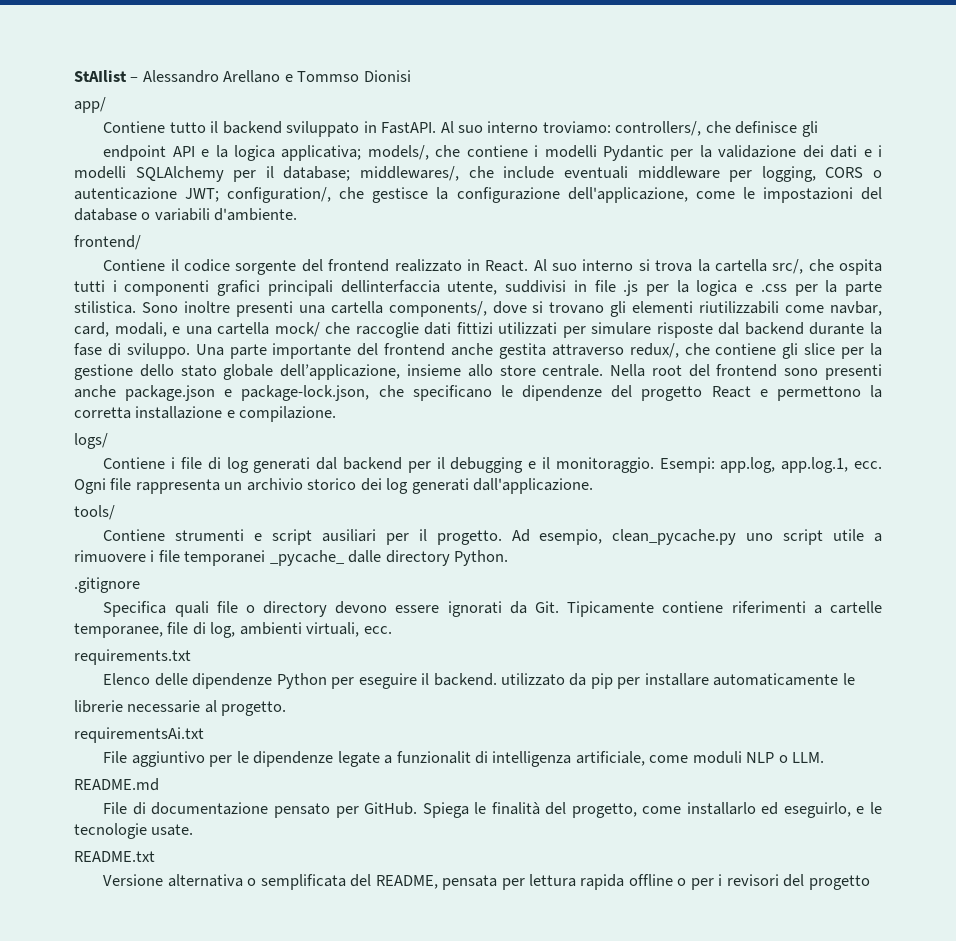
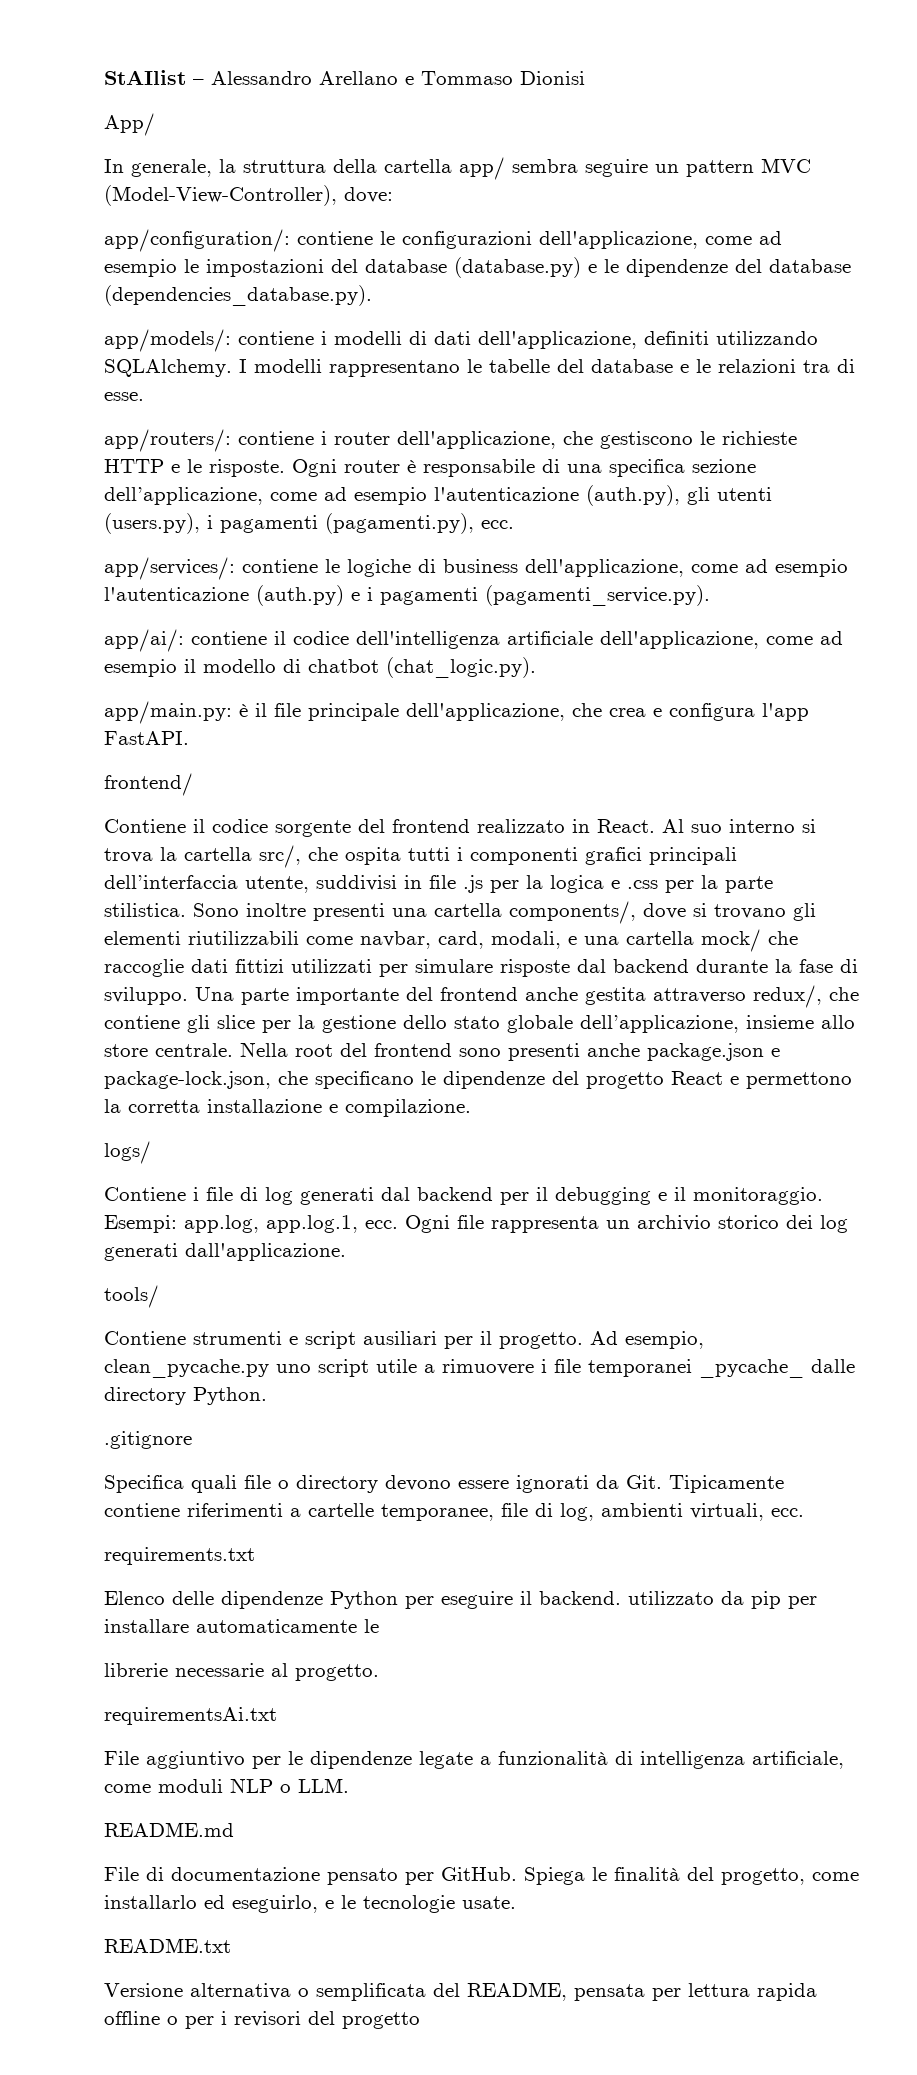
[297,71,360,82] Tommso -> [421,71,513,85] Tommaso
[74,97,106,113] [103,121,818,137] [103,145,882,161] [74,166,883,182] [74,187,882,203] [74,208,298,221] app/ // Contiene tutto il backend sviluppato in FastAPI. Al suo interno troviamo: controllers/, che definisce gli // endpoint API e la logica applicativa; models/, che contiene i modelli Pydantic per la validazione dei dati e i modelli SQLAlchemy per il database; middlewares/, che include eventuali middleware per logging, CORS o autenticazione JWT; configuration/, che gestisce la configurazione dell'applicazione, come le impostazioni del database o variabili d'ambiente. -> [104,113,155,136] [104,157,811,180] [104,185,393,206] [104,229,782,252] [104,257,851,278] [104,285,372,306] [104,329,818,352] [104,359,855,377] [104,392,144,401] [104,429,797,452] [104,459,756,477] [104,485,772,506] [104,513,514,534] [104,557,848,580] [104,585,710,606] [104,629,843,652] [104,657,536,678] [104,701,809,724] [104,731,189,745] App/ // In generale, la struttura della cartella app/ sembra seguire un pattern MVC (Model-View-Controller), dove: // app/configuration/: contiene le configurazioni dell'applicazione, come ad esempio le impostazioni del database (database.py) e le dipendenze del database (dependencies_database.py). // app/models/: contiene i modelli di dati dell'applicazione, definiti utilizzando SQLAlchemy. I modelli rappresentano le tabelle del database e le relazioni tra di esse. // app/routers/: contiene i router dell'applicazione, che gestiscono le richieste HTTP e le risposte. Ogni router è responsabile di una specifica sezione dell’applicazione, come ad esempio l'autenticazione (auth.py), gli utenti (users.py), i pagamenti (pagamenti.py), ecc. // app/services/: contiene le logiche di business dell'applicazione, come ad esempio l'autenticazione (auth.py) e i pagamenti (pagamenti_service.py). // app/ai/: contiene il codice dell'intelligenza artificiale dell'applicazione, come ad esempio il modello di chatbot (chat_logic.py). // app/main.py: è il file principale dell'applicazione, che crea e configura l'app FastAPI.
[340,280,440,293] dellinterfaccia -> [104,875,238,889] dell’interfaccia
[396,751,471,764] funzionalit -> [498,1751,608,1765] funzionalità

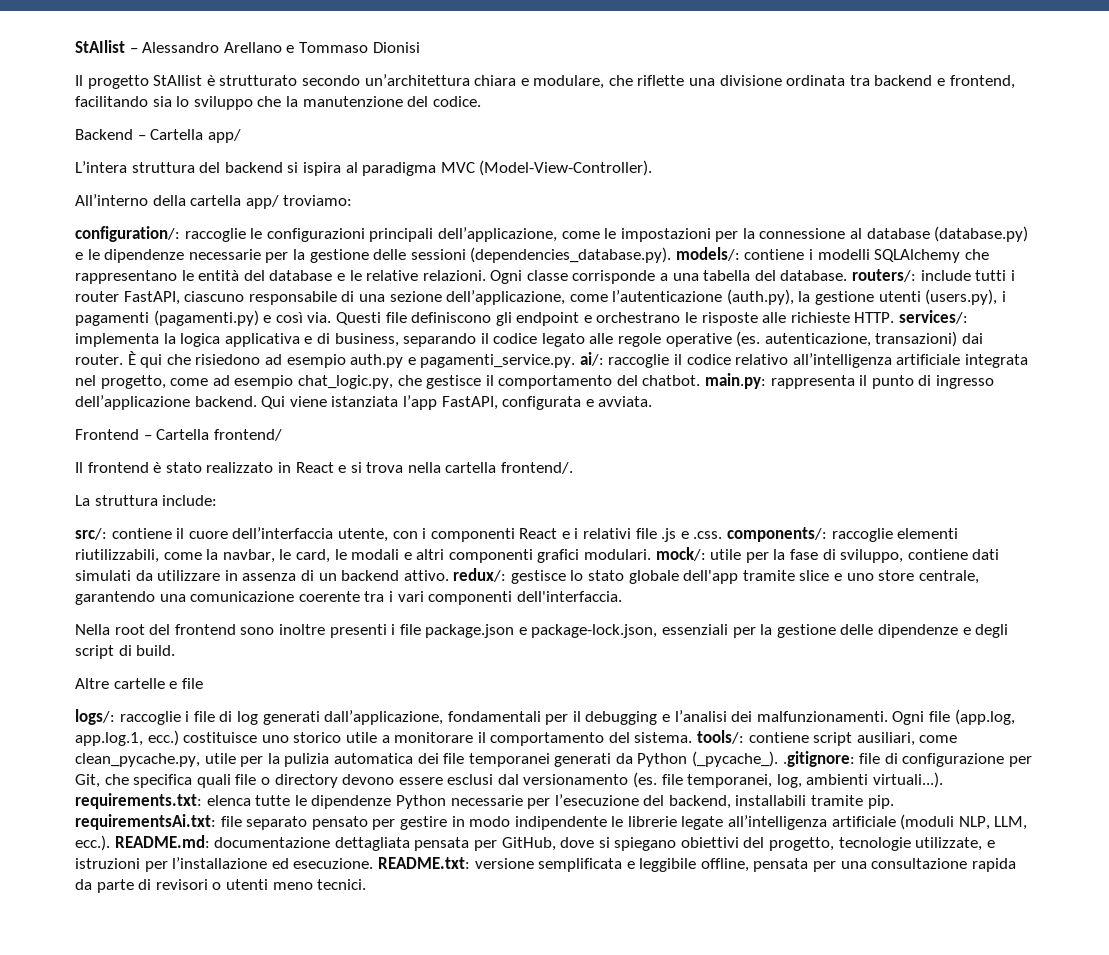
[104,113,155,136] [104,157,811,180] [104,185,393,206] [104,229,373,252] App/ // In generale, la struttura della cartella app/ sembra seguire un pattern MVC (Model-View-Controller), dove: // app/configuration/: contiene -> [75,74,1015,89] [75,96,481,110] [75,129,241,143] [75,160,653,176] [75,194,353,209] [75,226,246,242] Il progetto StAIlist è strutturato secondo un’architettura chiara e modulare, che riflette una divisione ordinata tra backend e frontend, facilitando sia lo sviluppo che la manutenzione del codice. // Backend – Cartella app/ // L’intera struttura del backend si ispira al paradigma MVC (Model-View-Controller). // All’interno della cartella app/ troviamo: // configuration/: raccoglie
[539,231,782,249] [104,259,358,277] dell'applicazione, come ad esempio le impostazioni del -> [369,227,863,242] principali dell’applicazione, come le impostazioni per la connessione al
[735,259,851,273] del database -> [188,249,466,263] necessarie per la gestione delle sessioni
[104,329,231,352] // app/models/: -> [675,247,740,261] models/:
[409,331,818,349] [104,359,322,377] di dati dell'applicazione, definiti utilizzando SQLAlchemy. I modelli -> [874,249,989,263] SQLAlchemy che
[489,359,550,373] tabelle -> [198,270,240,281] entità
[718,359,855,373] [104,392,144,401] [104,429,797,452] [104,459,416,477] relazioni tra di esse. // app/routers/: contiene i router dell'applicazione, che gestiscono le richieste HTTP e le risposte. Ogni router è -> [366,269,1015,284] [75,291,245,305] relative relazioni. Ogni classe corrisponde a una tabella del database. routers/: include tutti i router FastAPI, ciascuno
[609,459,685,477] specifica -> (385, 298) none
[324,485,772,506] [104,513,514,534] [104,557,848,580] [104,585,710,606] [104,629,843,652] [104,657,536,678] [104,701,809,724] [104,731,189,745] [104,773,193,796] [104,819,816,837] [104,845,737,868] [104,875,773,893] [104,901,816,924] [104,929,798,952] [104,959,858,977] [104,985,859,1008] [104,1015,855,1033] [104,1043,233,1057] ad esempio l'autenticazione (auth.py), gli utenti (users.py), i pagamenti (pagamenti.py), ecc. // app/services/: contiene le logiche di business dell'applicazione, come ad esempio l'autenticazione (auth.py) e i pagamenti (pagamenti_service.py). // app/ai/: contiene il codice dell'intelligenza artificiale dell'applicazione, come ad esempio il modello di chatbot (chat_logic.py). // app/main.py: è il file principale dell'applicazione, che crea e configura l'app FastAPI. // frontend/ // Contiene il codice sorgente del frontend realizzato in React. Al suo interno si trova la cartella src/, che ospita tutti i componenti grafici principali dell’interfaccia utente, suddivisi in file .js per la logica e .css per la parte stilistica. Sono inoltre presenti una cartella components/, dove si trovano gli elementi riutilizzabili come navbar, card, modali, e una cartella mock/ che raccoglie dati fittizi utilizzati per simulare risposte dal backend durante la fase di sviluppo. Una parte importante del frontend anche gestita attraverso redux/, che contiene gli slice per la gestione dello stato globale dell’applicazione, insieme allo store centrale. -> [612,289,1006,305] [75,310,969,326] [75,331,984,347] [75,351,1029,368] [75,373,995,389] [75,395,653,410] [75,429,282,441] [75,462,574,474] [75,495,218,506] [75,527,959,542] [75,547,1000,563] [75,568,979,584] [75,591,622,605] l’autenticazione (auth.py), la gestione utenti (users.py), i pagamenti (pagamenti.py) e così via. Questi file definiscono gli endpoint e orchestrano le risposte alle richieste HTTP. services/: implementa la logica applicativa e di business, separando il codice legato alle regole operative (es. autenticazione, transazioni) dai router. È qui che risiedono ad esempio auth.py e pagamenti_service.py. ai/: raccoglie il codice relativo all’intelligenza artificiale integrata nel progetto, come ad esempio chat_logic.py, che gestisce il comportamento del chatbot. main.py: rappresenta il punto di ingresso dell’applicazione backend. Qui viene istanziata l’app FastAPI, configurata e avviata. // Frontend – Cartella frontend/ // Il frontend è stato realizzato in React e si trova nella cartella frontend/. // La struttura include: // src/: contiene il cuore dell’interfaccia utente, con i componenti React e i relativi file .js e .css. components/: raccoglie elementi riutilizzabili, come la navbar, le card, le modali e altri componenti grafici modulari. mock/: utile per la fase di sviluppo, contiene dati simulati da utilizzare in assenza di un backend attivo. redux/: gestisce lo stato globale dell'app tramite slice e uno store centrale, garantendo una comunicazione coerente tra i vari componenti dell'interfaccia. //
[508,1043,780,1061] [104,1071,852,1089] [104,1099,471,1117] [104,1141,151,1164] [104,1187,186,1201] presenti anche package.json e package-lock.json, che specificano le dipendenze del progetto React e permettono la corretta installazione e compilazione. // logs/ // Contiene -> [278,624,1009,638] [75,645,176,659] [75,678,203,689] [75,709,181,725] inoltre presenti i file package.json e package-lock.json, essenziali per la gestione delle dipendenze e degli script di build. // Altre cartelle e file // logs/: raccoglie
[381,1187,493,1201] dal backend -> [324,710,541,725] dall’applicazione, fondamentali
[674,1187,823,1205] [104,1215,848,1233] [104,1243,346,1261] [104,1285,159,1308] [104,1331,704,1349] [104,1359,855,1378] [104,1387,267,1405] [104,1431,192,1449] [104,1475,184,1493] il monitoraggio. Esempi: app.log, app.log.1, ecc. Ogni file rappresenta un archivio storico dei log generati dall'applicazione. // tools/ // Contiene strumenti e script ausiliari per il progetto. Ad esempio, clean_pycache.py uno script utile a rimuovere i file temporanei _pycache_ dalle directory Python. // .gitignore // Specifica -> [674,709,1015,725] [75,730,958,746] [75,751,1033,767] [75,774,193,788] l’analisi dei malfunzionamenti. Ogni file (app.log, app.log.1, ecc.) costituisce uno storico utile a monitorare il comportamento del sistema. tools/: contiene script ausiliari, come clean_pycache.py, utile per la pulizia automatica dei file temporanei generati da Python (_pycache_). .gitignore: file di configurazione per Git, che specifica
[516,1475,784,1493] [104,1503,804,1521] [104,1547,255,1565] [104,1591,817,1609] [104,1619,379,1633] [104,1663,379,1681] [104,1707,277,1725] [104,1751,844,1769] [104,1778,349,1793] [104,1822,234,1837] [104,1867,859,1885] [104,1895,516,1913] [104,1938,231,1953] [104,1982,817,2001] [104,2011,420,2029] ignorati da Git. Tipicamente contiene riferimenti a cartelle temporanee, file di log, ambienti virtuali, ecc. // requirements.txt // Elenco delle dipendenze Python per eseguire il backend. utilizzato da pip per installare automaticamente le // librerie necessarie al progetto. // requirementsAi.txt // File aggiuntivo per le dipendenze legate a funzionalità di intelligenza artificiale, come moduli NLP o LLM. // README.md // File di documentazione pensato per GitHub. Spiega le finalità del progetto, come installarlo ed eseguirlo, e le tecnologie usate. // README.txt // Versione alternativa o semplificata del README, pensata per lettura rapida offline o per i revisori del progetto -> [447,772,944,788] [75,793,894,809] [75,814,1028,830] [75,835,995,851] [75,857,1016,872] [75,879,367,893] esclusi dal versionamento (es. file temporanei, log, ambienti virtuali...). requirements.txt: elenca tutte le dipendenze Python necessarie per l’esecuzione del backend, installabili tramite pip. requirementsAi.txt: file separato pensato per gestire in modo indipendente le librerie legate all’intelligenza artificiale (moduli NLP, LLM, ecc.). README.md: documentazione dettagliata pensata per GitHub, dove si spiegano obiettivi del progetto, tecnologie utilizzate, e istruzioni per l’installazione ed esecuzione. README.txt: versione semplificata e leggibile offline, pensata per una consultazione rapida da parte di revisori o utenti meno tecnici.

